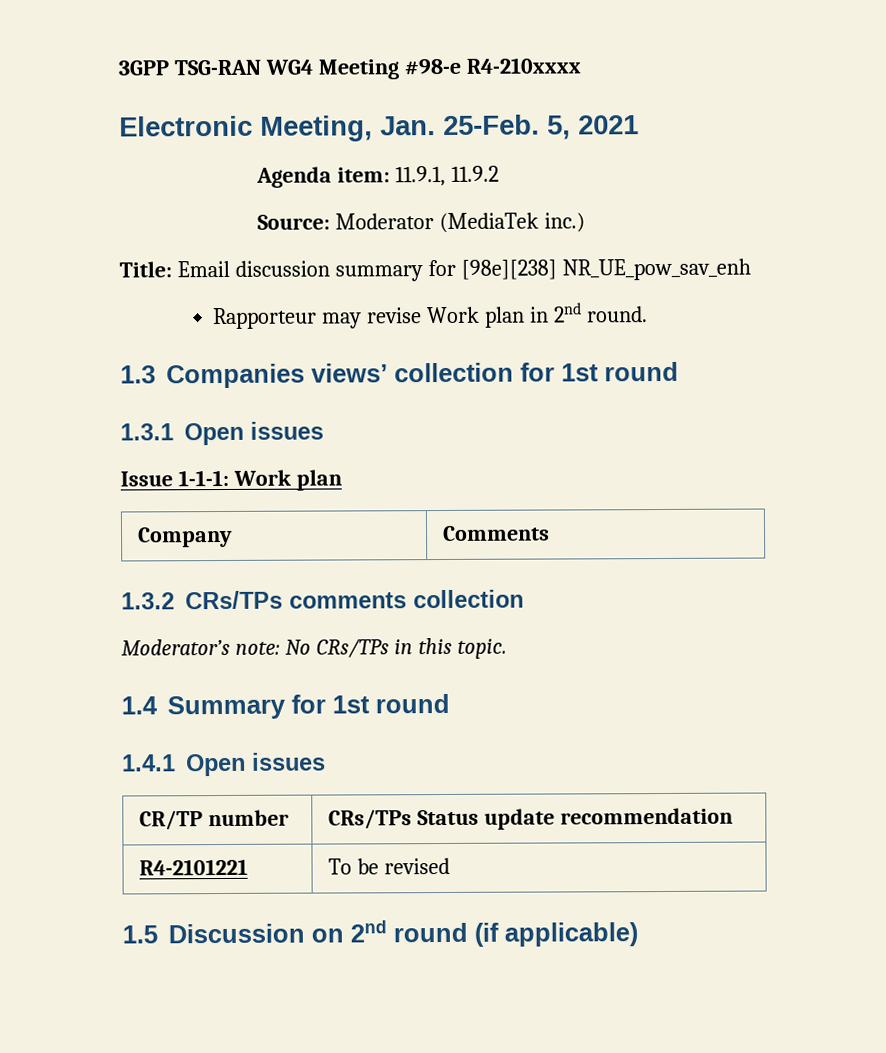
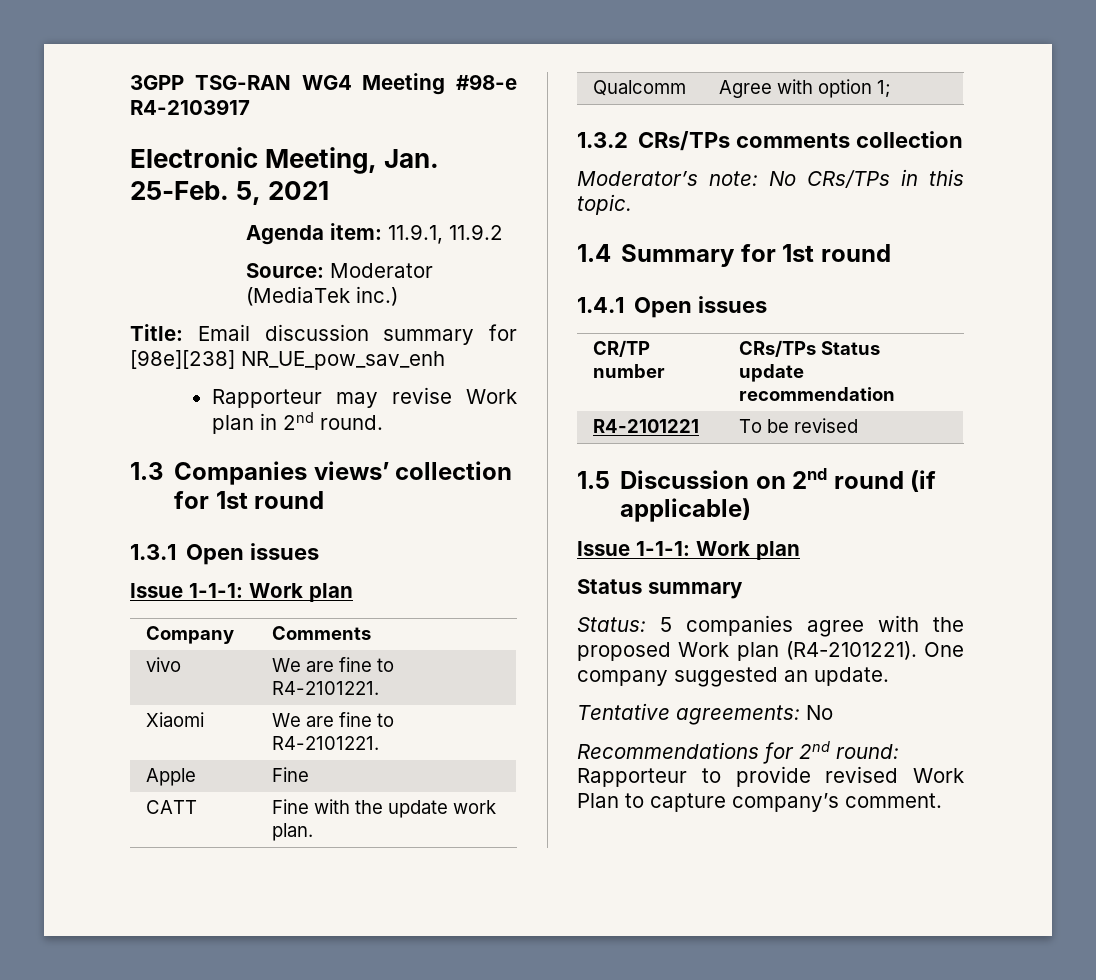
[465,57,581,74] R4-210xxxx -> [130,99,250,115] R4-2103917
(550, 533) none -> [146,657,182,672] [272,657,395,672] [272,681,380,695] [146,712,205,727] [272,712,395,727] [272,736,380,750] [146,768,197,786] [272,767,310,782] [146,800,198,814] [272,799,497,818] [272,823,314,841] [593,80,687,96] [719,79,892,98] // vivo | We are fine to R4-2101221. // Xiaomi | We are fine to R4-2101221. // Apple | Fine // CATT | Fine with the update work plan. // Qualcomm | Agree with option 1;
(638, 934) none -> [577,541,800,560] [577,579,743,599] [577,615,964,637] [577,641,964,661] [577,667,889,687] [577,703,833,725] [577,741,899,764] [577,766,964,787] [577,793,942,812] // Issue 1-1-1: Work plan // Status summary // Status: 5 companies agree with the proposed Work plan (R4-2101221). One company suggested an update. // Tentative agreements: No // Recommendations for 2nd round: Rapporteur to provide revised Work Plan to capture company’s comment.

